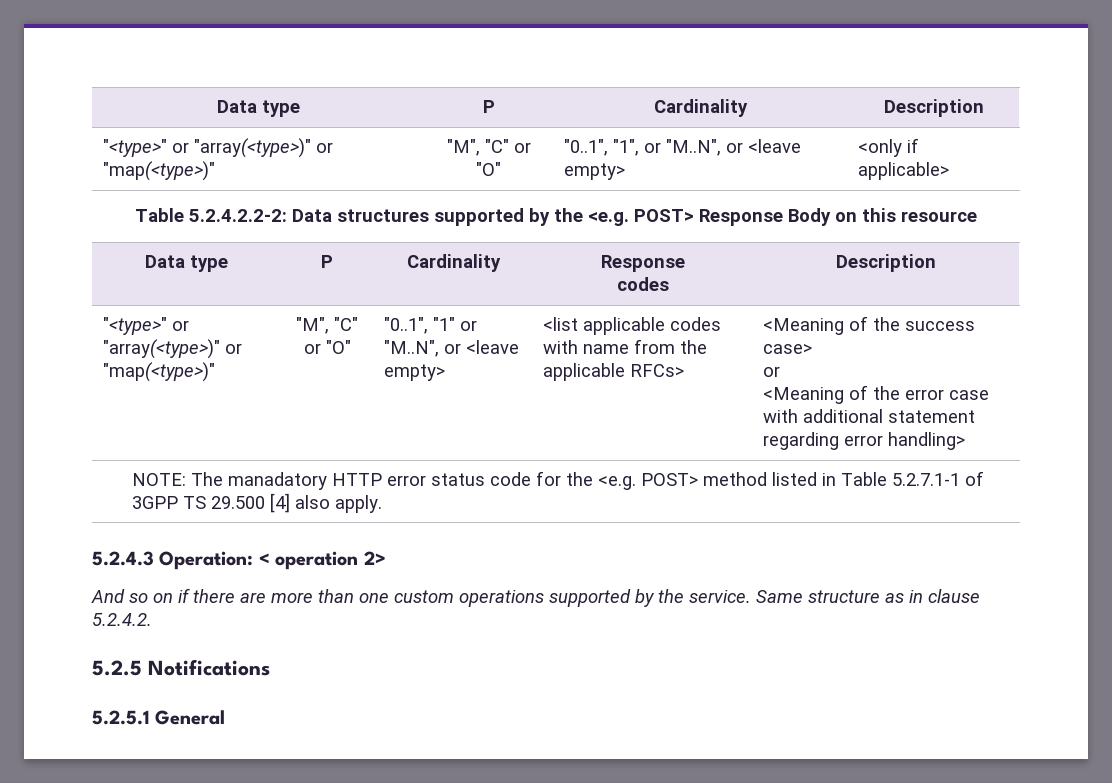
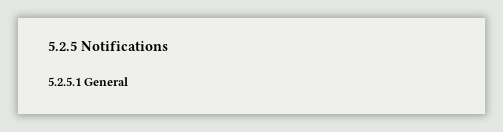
[216,100,300,117] [482,100,495,113] [654,99,748,117] [883,99,984,117] [103,138,334,158] [103,161,216,181] [446,139,531,156] [476,162,501,176] [564,139,802,156] [564,163,626,180] [858,138,920,157] [858,162,950,180] [135,208,977,226] [145,255,228,272] [321,255,333,268] [406,254,501,272] [600,255,685,272] [616,277,669,291] [836,254,936,272] [103,317,190,335] [103,339,243,359] [103,362,216,382] [296,317,358,334] [303,340,351,354] [384,317,478,334] [384,340,520,357] [384,364,446,381] [543,317,722,335] [543,339,708,354] [543,363,685,381] [763,316,976,335] [763,344,813,354] [763,366,781,377] [763,385,990,404] [763,409,976,423] [763,432,966,450] [131,471,984,490] [131,493,382,513] [92,551,386,570] [91,588,980,607] [92,613,152,626] Data type | P | Cardinality | Description // "<type>" or "array(<type>)" or "map(<type>)" | "M", "C" or "O" | "0..1", "1", or "M..N", or <leave empty> | <only if applicable> // Table 5.2.4.2.2-2: Data structures supported by the <e.g. POST> Response Body on this resource // Data type | P | Cardinality | Response // codes | Description // "<type>" or "array(<type>)" or "map(<type>)" | "M", "C" or "O" | "0..1", "1" or "M..N", or <leave empty> | <list applicable codes with name from the applicable RFCs> | <Meaning of the success case> // or // <Meaning of the error case with additional statement regarding error handling> // NOTE: The manadatory HTTP error status code for the <e.g. POST> method listed in Table 5.2.7.1-1 of 3GPP TS 29.500 [4] also apply. // 5.2.4.3 Operation: < operation 2> // And so on if there are more than one custom operations supported by the service. Same structure as in clause 5.2.4.2. // -> (48, 46) none

